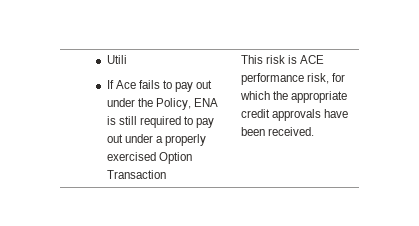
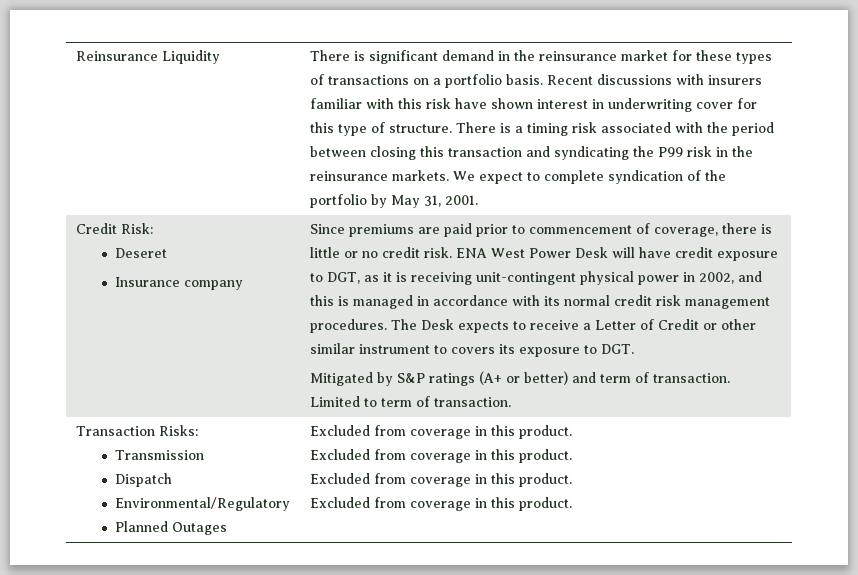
[106,55,127,64] [106,80,213,92] [106,98,218,110] [106,116,215,128] [106,134,206,146] [106,152,192,164] [106,170,166,179] [241,55,325,64] [241,73,346,85] [240,91,348,103] [241,109,349,121] [241,127,315,136] Utili // If Ace fails to pay out under the Policy, ENA is still required to pay out under a properly exercised Option Transaction | This risk is ACE performance risk, for which the appropriate credit approvals have been received. -> [75,50,220,64] [309,50,772,64] [309,74,762,88] [309,98,757,112] [309,122,774,136] [309,146,753,160] [309,170,726,184] [309,194,478,208] [75,223,153,234] [114,248,167,258] [114,277,243,290] [309,223,772,237] [309,247,778,261] [309,271,762,285] [309,295,770,309] [309,319,756,333] [309,343,634,357] [309,371,730,386] [309,396,511,407] [75,425,198,436] [114,450,204,460] [114,473,172,487] [114,497,290,511] [114,521,227,535] [309,425,572,439] [309,449,572,463] [309,473,572,487] [309,497,572,511] Reinsurance Liquidity | There is significant demand in the reinsurance market for these types of transactions on a portfolio basis. Recent discussions with insurers familiar with this risk have shown interest in underwriting cover for this type of structure. There is a timing risk associated with the period between closing this transaction and syndicating the P99 risk in the reinsurance markets. We expect to complete syndication of the portfolio by May 31, 2001. // Credit Risk: // Deseret // Insurance company | Since premiums are paid prior to commencement of coverage, there is little or no credit risk. ENA West Power Desk will have credit exposure to DGT, as it is receiving unit-contingent physical power in 2002, and this is managed in accordance with its normal credit risk management procedures. The Desk expects to receive a Letter of Credit or other similar instrument to covers its exposure to DGT. // Mitigated by S&P ratings (A+ or better) and term of transaction. Limited to term of transaction. // Transaction Risks: // Transmission // Dispatch // Environmental/Regulatory // Planned Outages | Excluded from coverage in this product. // Excluded from coverage in this product. // Excluded from coverage in this product. // Excluded from coverage in this product.

